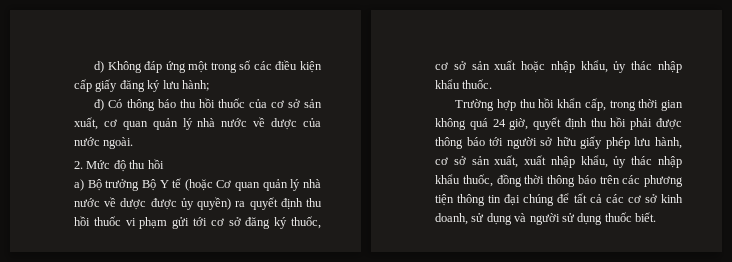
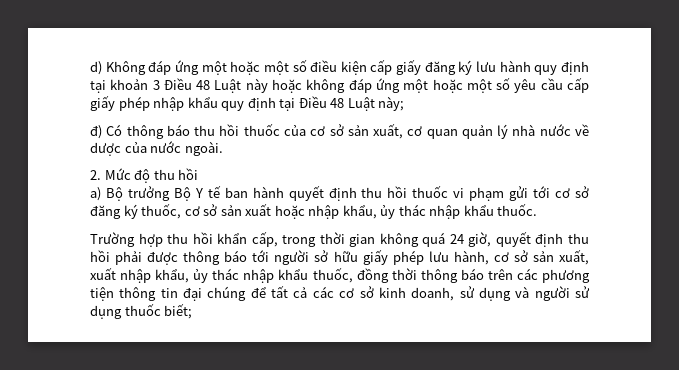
[210,60,272,73] trong số các -> [230,59,307,75] hoặc một số
[181,80,209,91] hành; -> [499,60,589,75] [90,77,590,93] [90,95,405,111] hành quy định tại khoản 3 Điều 48 Luật này hoặc không đáp ứng một hoặc một số yêu cầu cấp giấy phép nhập khẩu quy định tại Điều 48 Luật này;
[184,179,321,191] [74,197,246,210] (hoặc Cơ quan quản lý nhà nước về dược được ủy quyền) ra -> [224,186,284,198] ban hành
[635,212,656,222] biết. -> [164,303,193,319] biết;

